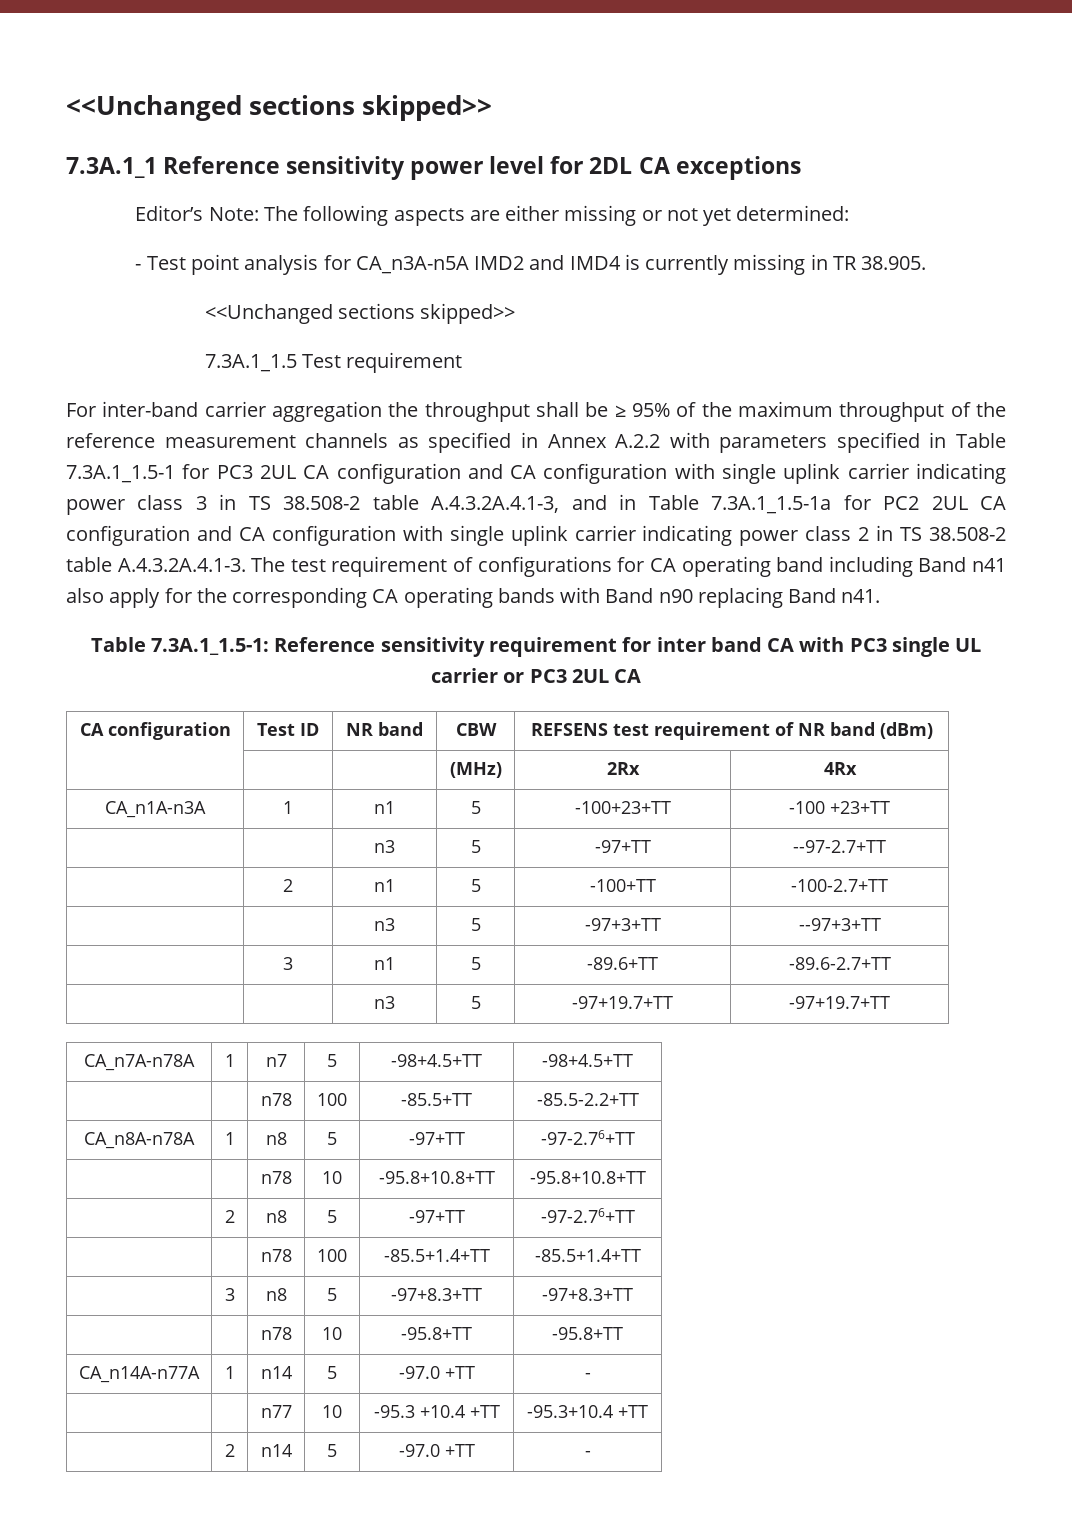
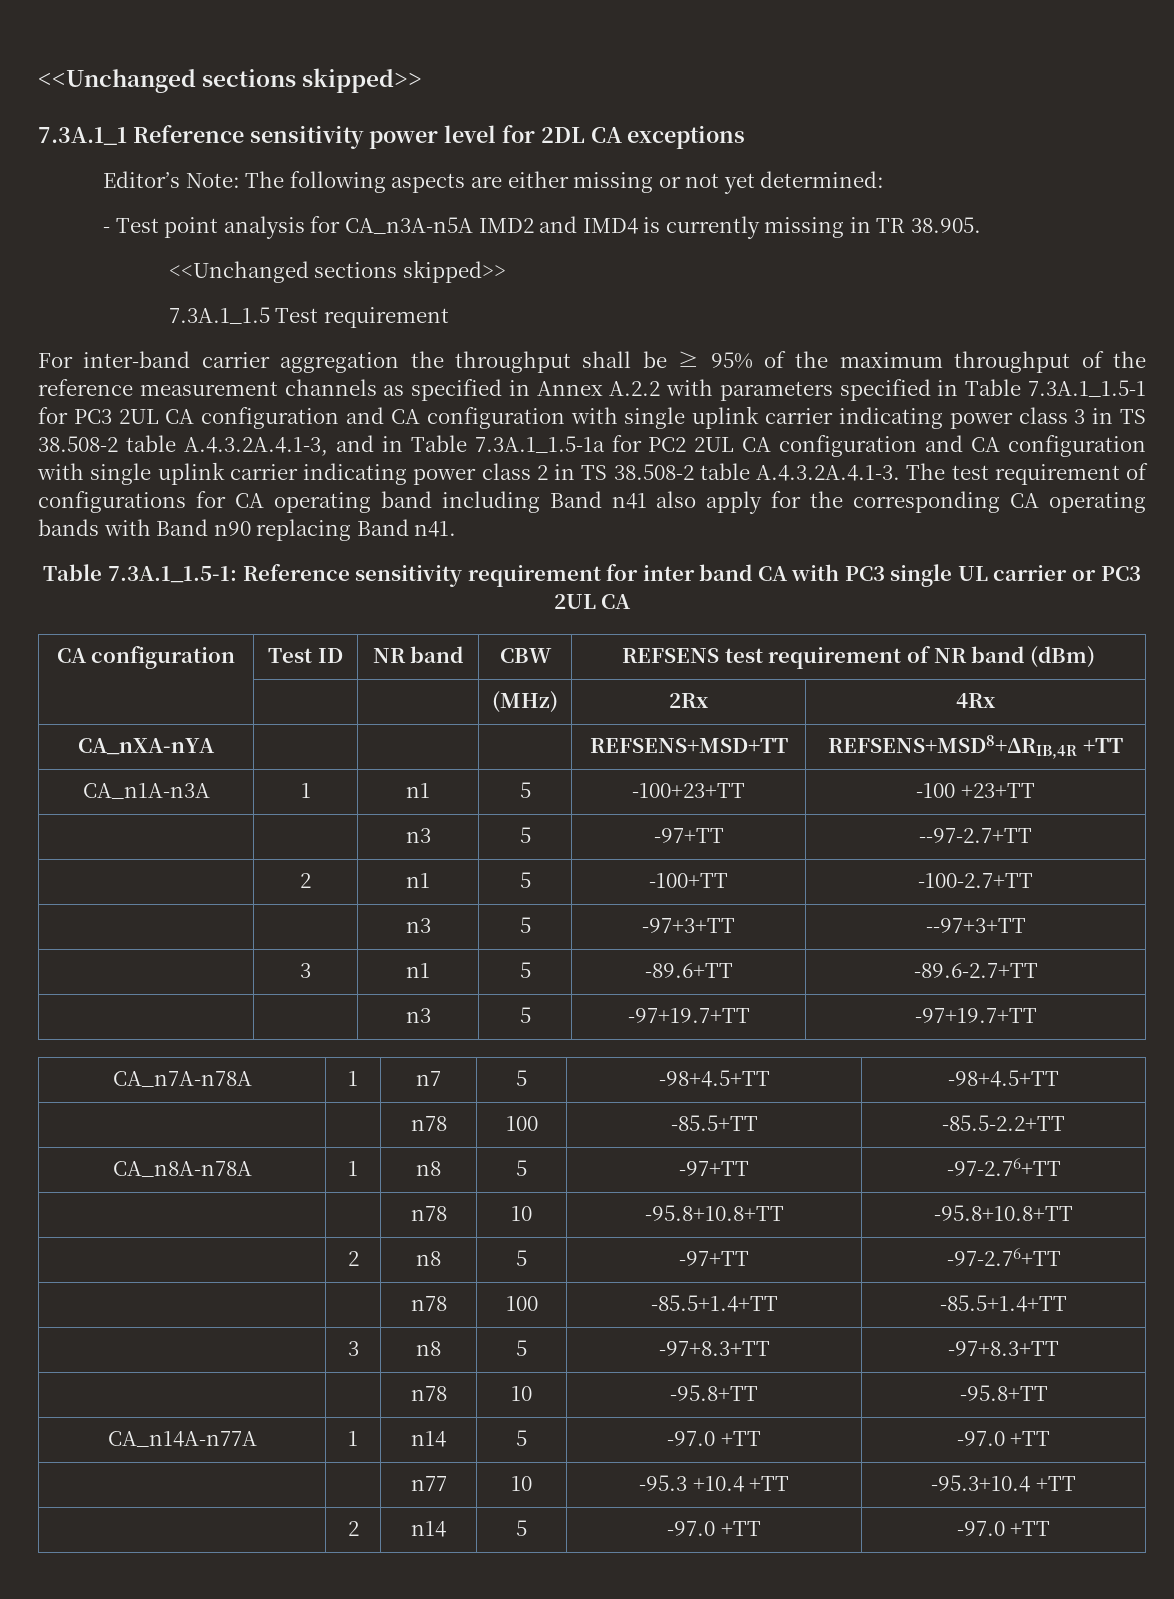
(857, 768) none -> [78,738,215,755] [589,738,788,753] [828,735,1123,759] // CA_nXA-nYA | | | | REFSENS+MSD+TT | REFSENS+MSD8+ΔRIB,4R +TT
[584,1373,591,1379] - -> [956,1431,1051,1446] -97.0 +TT
[584,1451,591,1457] - -> [956,1521,1051,1536] -97.0 +TT

